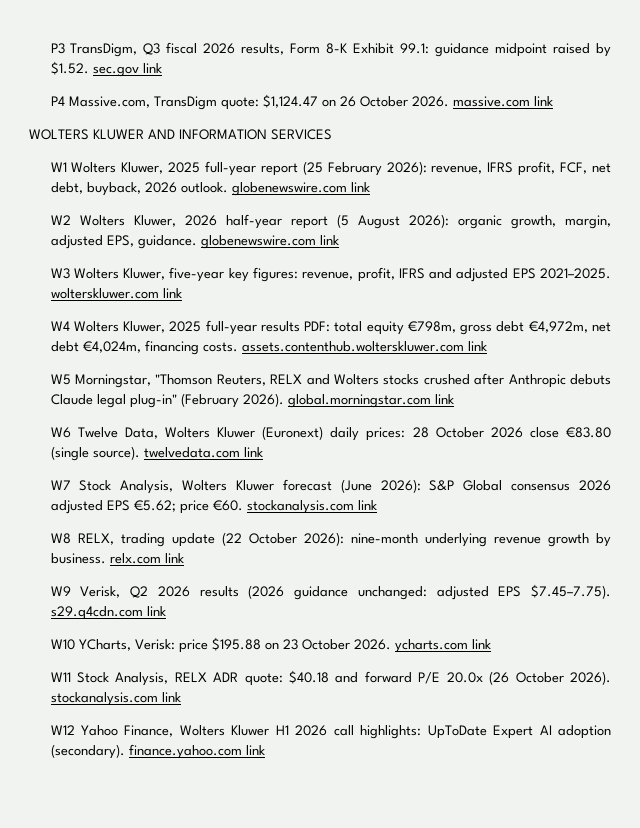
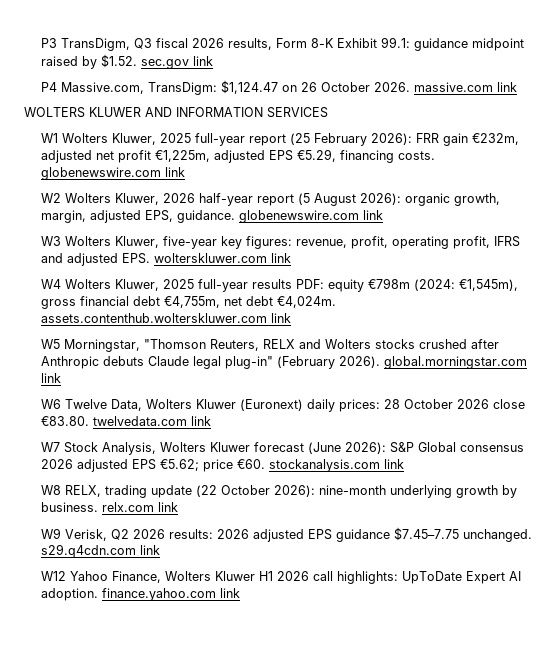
[153,96,259,110] TransDigm quote: -> [148,82,218,95] TransDigm:
[431,161,611,176] [50,182,228,196] revenue, IFRS profit, FCF, net debt, buyback, 2026 outlook. -> [416,133,520,146] [41,149,436,163] FRR gain €232m, adjusted net profit €1,225m, adjusted EPS €5.29, financing costs.
(395, 274) none -> [392,236,491,249] operating profit,
[512,268,612,279] EPS 2021–2025. -> [122,253,151,264] EPS.
[334,321,611,335] [50,340,238,355] total equity €798m, gross debt €4,972m, net debt €4,024m, financing costs. -> [328,278,519,292] [41,296,337,309] equity €798m (2024: €1,545m), gross financial debt €4,755m, net debt €4,024m.
[566,427,611,438] [50,446,140,461] €83.80 (single source). -> [41,416,90,426] €83.80.
[493,536,541,544] revenue -> (453, 491) none
[199,584,611,600] [50,606,166,620] [50,637,491,653] [50,670,611,686] [50,692,158,706] results (2026 guidance unchanged: adjusted EPS $7.45–7.75). s29.q4cdn.com link // W10 YCharts, Verisk: price $195.88 on 23 October 2026. ycharts.com link // W11 Stock Analysis, RELX ADR quote: $40.18 and forward P/E 20.0x (26 October 2026). stockanalysis.com -> [169,527,533,542] [41,544,137,558] results: 2026 adjusted EPS guidance $7.45–7.75 unchanged. s29.q4cdn.com
[557,725,611,739] [50,744,125,759] adoption (secondary). -> [41,588,99,601] adoption.

